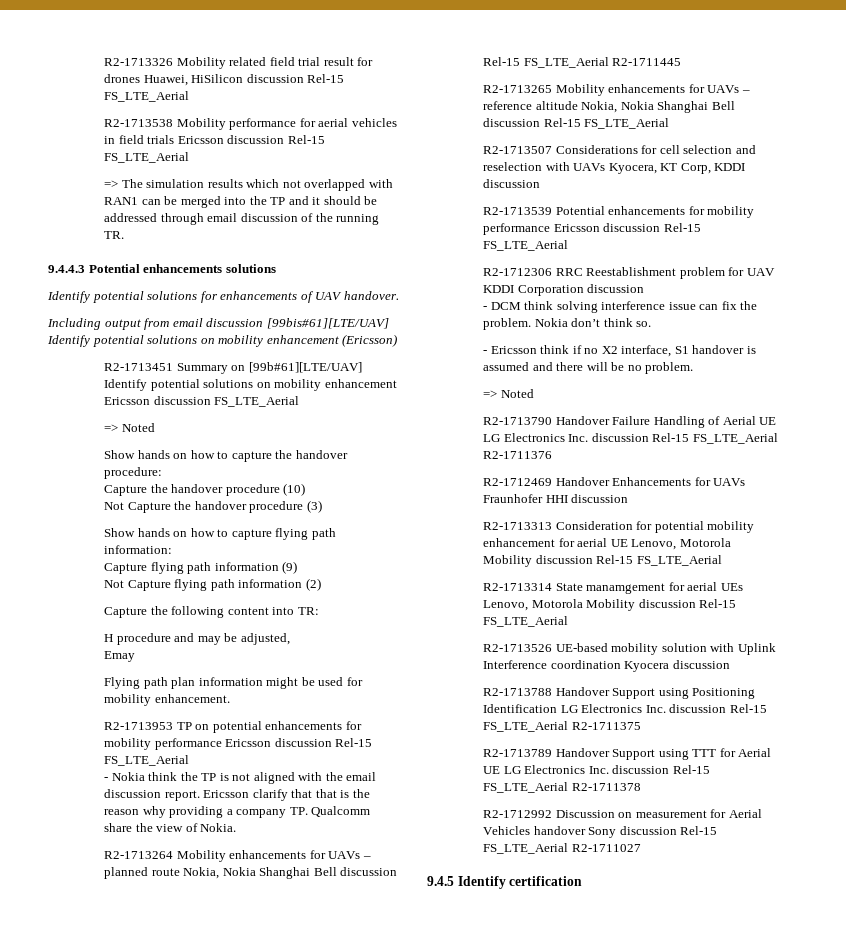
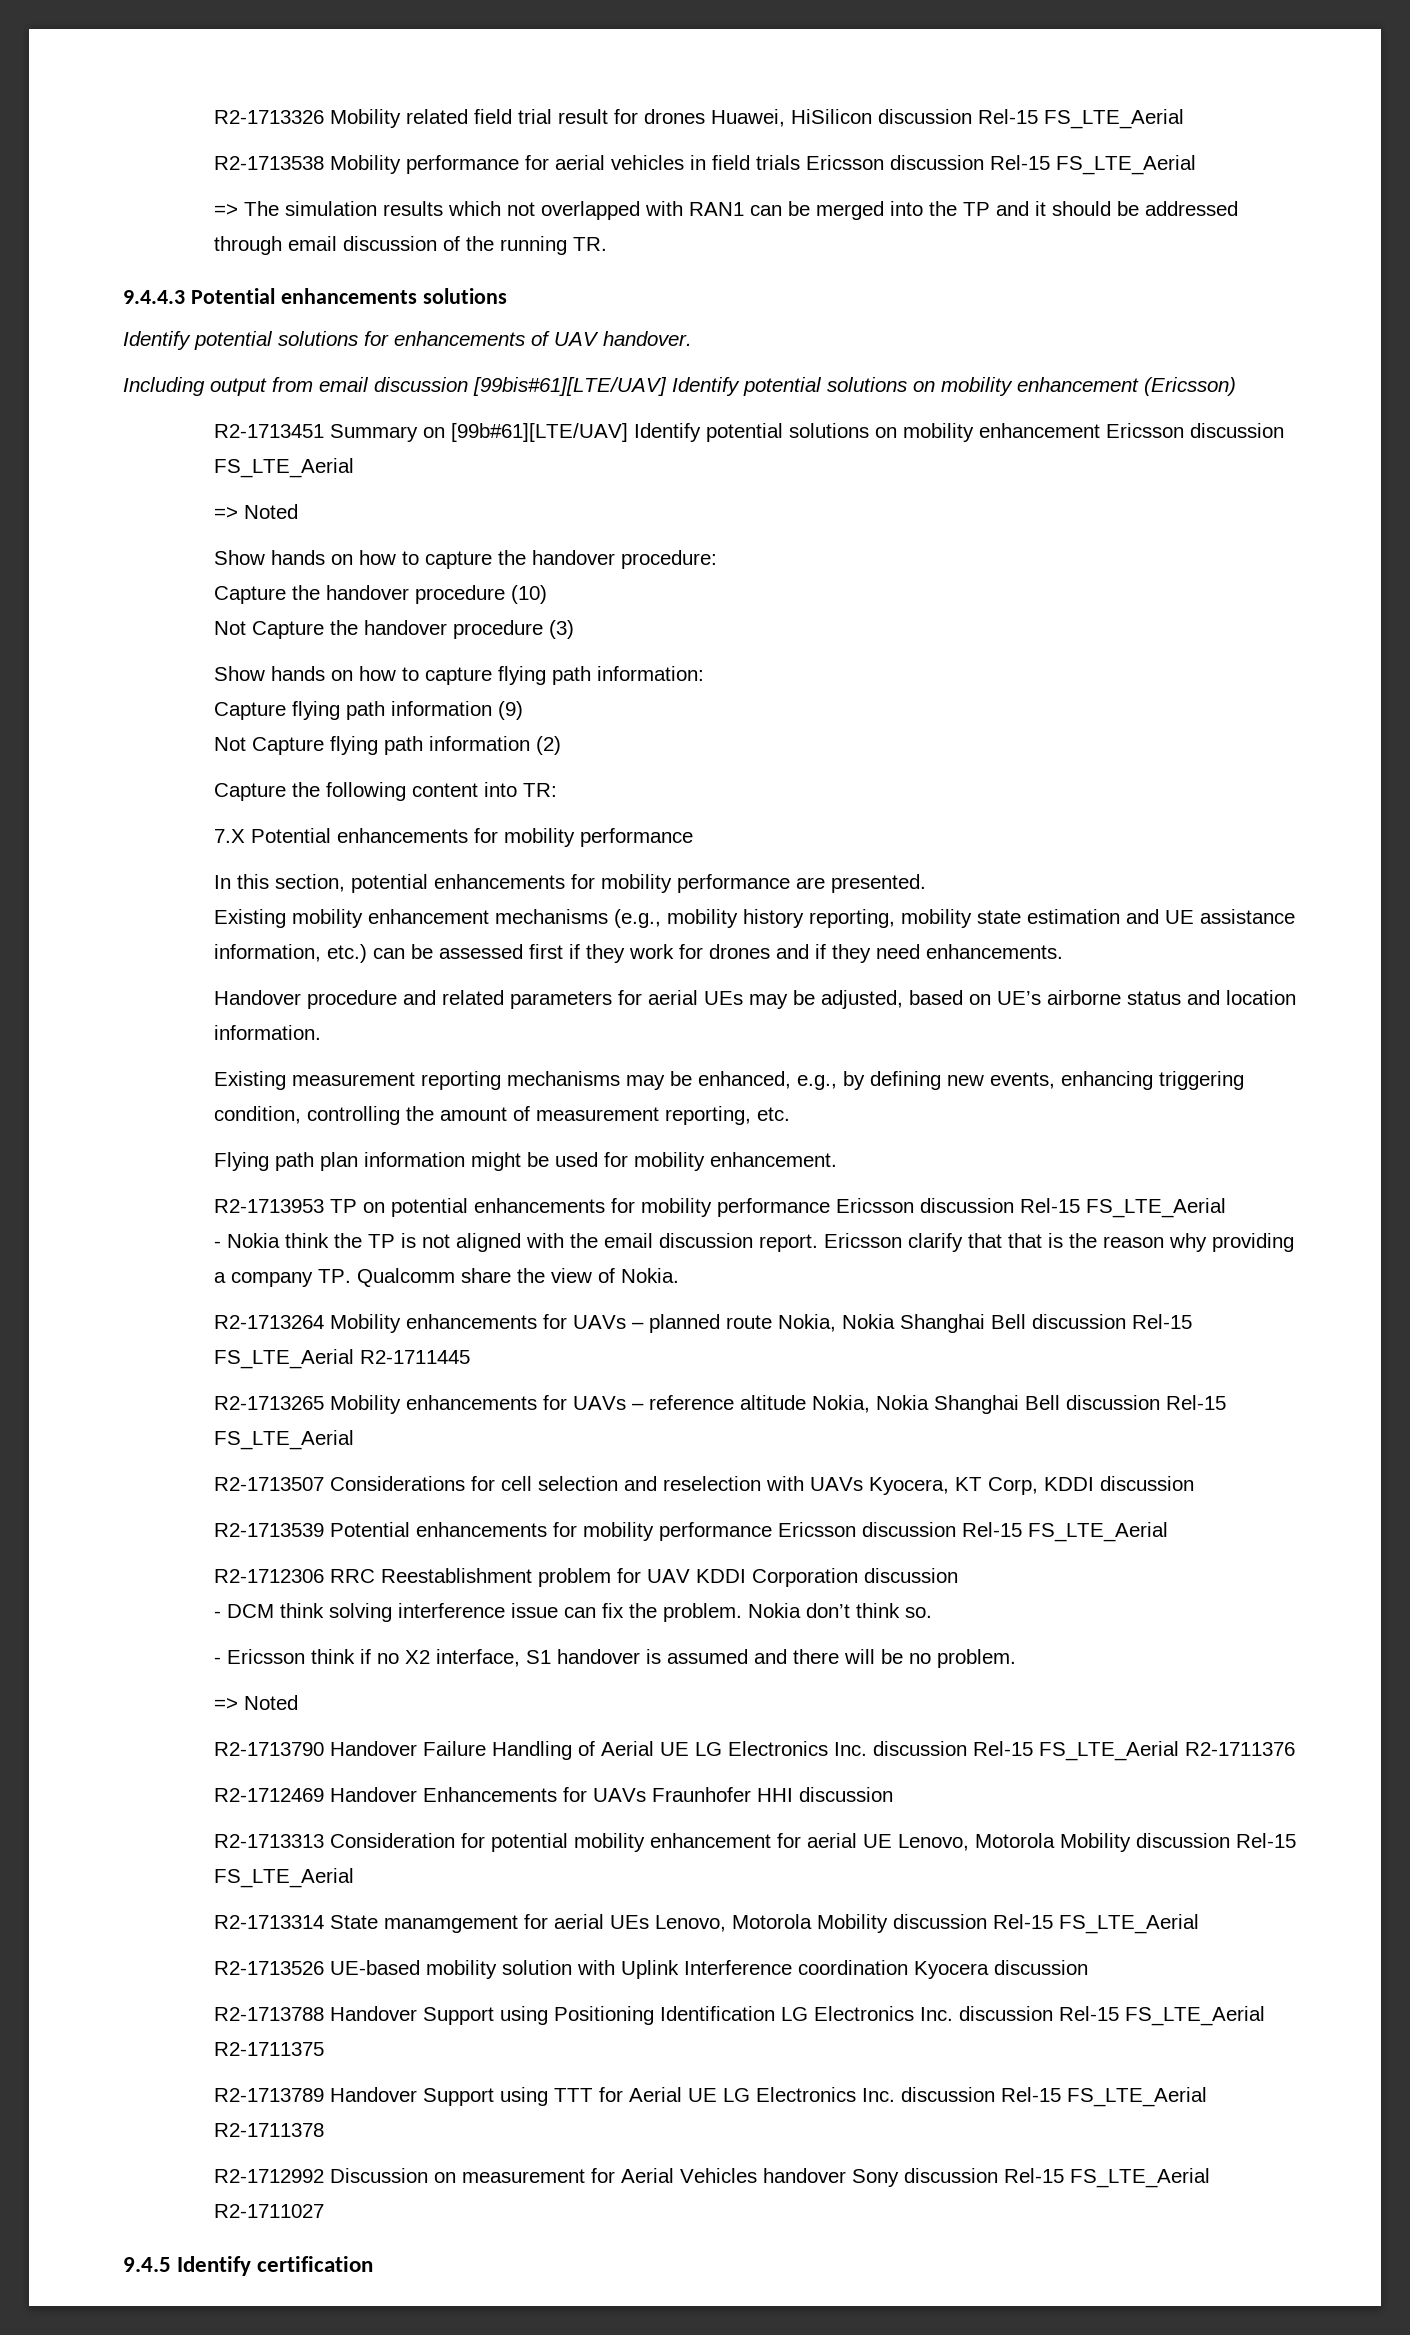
[103,633,290,645] [103,651,135,662] H procedure and may be adjusted, // Emay -> [213,828,693,847] [213,874,926,893] [213,909,1295,928] [213,944,1063,963] [213,990,1296,1009] [213,1025,321,1040] [213,1071,1244,1090] [213,1106,790,1125] 7.X Potential enhancements for mobility performance // In this section, potential enhancements for mobility performance are presented. // Existing mobility enhancement mechanisms (e.g., mobility history reporting, mobility state estimation and UE assistance information, etc.) can be assessed first if they work for drones and if they need enhancements. // Handover procedure and related parameters for aerial UEs may be adjusted, based on UE’s airborne status and location information. // Existing measurement reporting mechanisms may be enhanced, e.g., by defining new events, enhancing triggering condition, controlling the amount of measurement reporting, etc.

